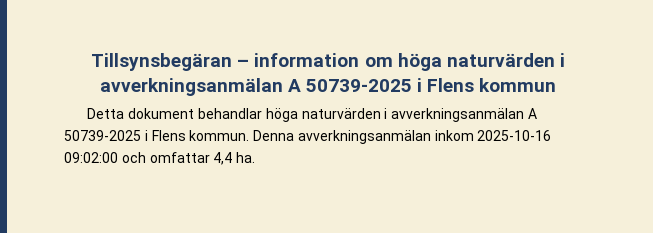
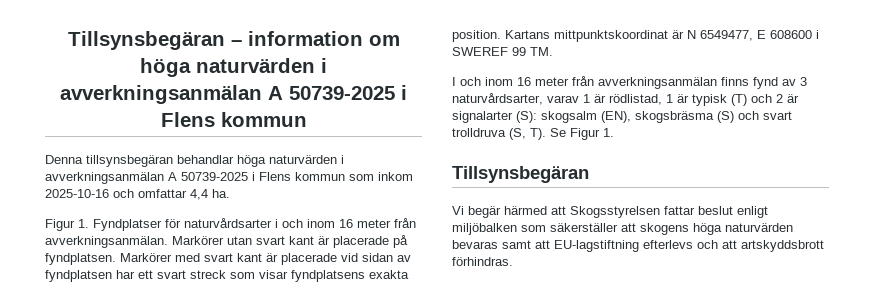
[87,108,195,119] Detta dokument -> [45,155,173,167] Denna tillsynsbegäran
[189,130,431,144] kommun. Denna avverkningsanmälan -> [295,172,374,181] kommun som
[64,152,118,163] 09:02:00 -> (109, 193) none
(256, 157) none -> [45,218,416,231] [45,235,408,248] [45,253,411,265] [45,270,409,282] [452,30,819,42] [452,47,553,56] [452,76,807,89] [452,93,799,106] [452,111,792,123] [452,128,614,140] [452,166,589,183] [452,206,768,218] [452,223,793,235] [452,240,824,252] [452,257,513,266] // Figur 1. Fyndplatser för naturvårdsarter i och inom 16 meter från avverkningsanmälan. Markörer utan svart kant är placerade på fyndplatsen. Markörer med svart kant är placerade vid sidan av fyndplatsen har ett svart streck som visar fyndplatsens exakta position. Kartans mittpunktskoordinat är N 6549477, E 608600 i SWEREF 99 TM. // I och inom 16 meter från avverkningsanmälan finns fynd av 3 naturvårdsarter, varav 1 är rödlistad, 1 är typisk (T) och 2 är signalarter (S): skogsalm (EN), skogsbräsma (S) och svart trolldruva (S, T). Se Figur 1. // Tillsynsbegäran // Vi begär härmed att Skogsstyrelsen fattar beslut enligt miljöbalken som säkerställer att skogens höga naturvärden bevaras samt att EU-lagstiftning efterlevs och att artskyddsbrott förhindras.

